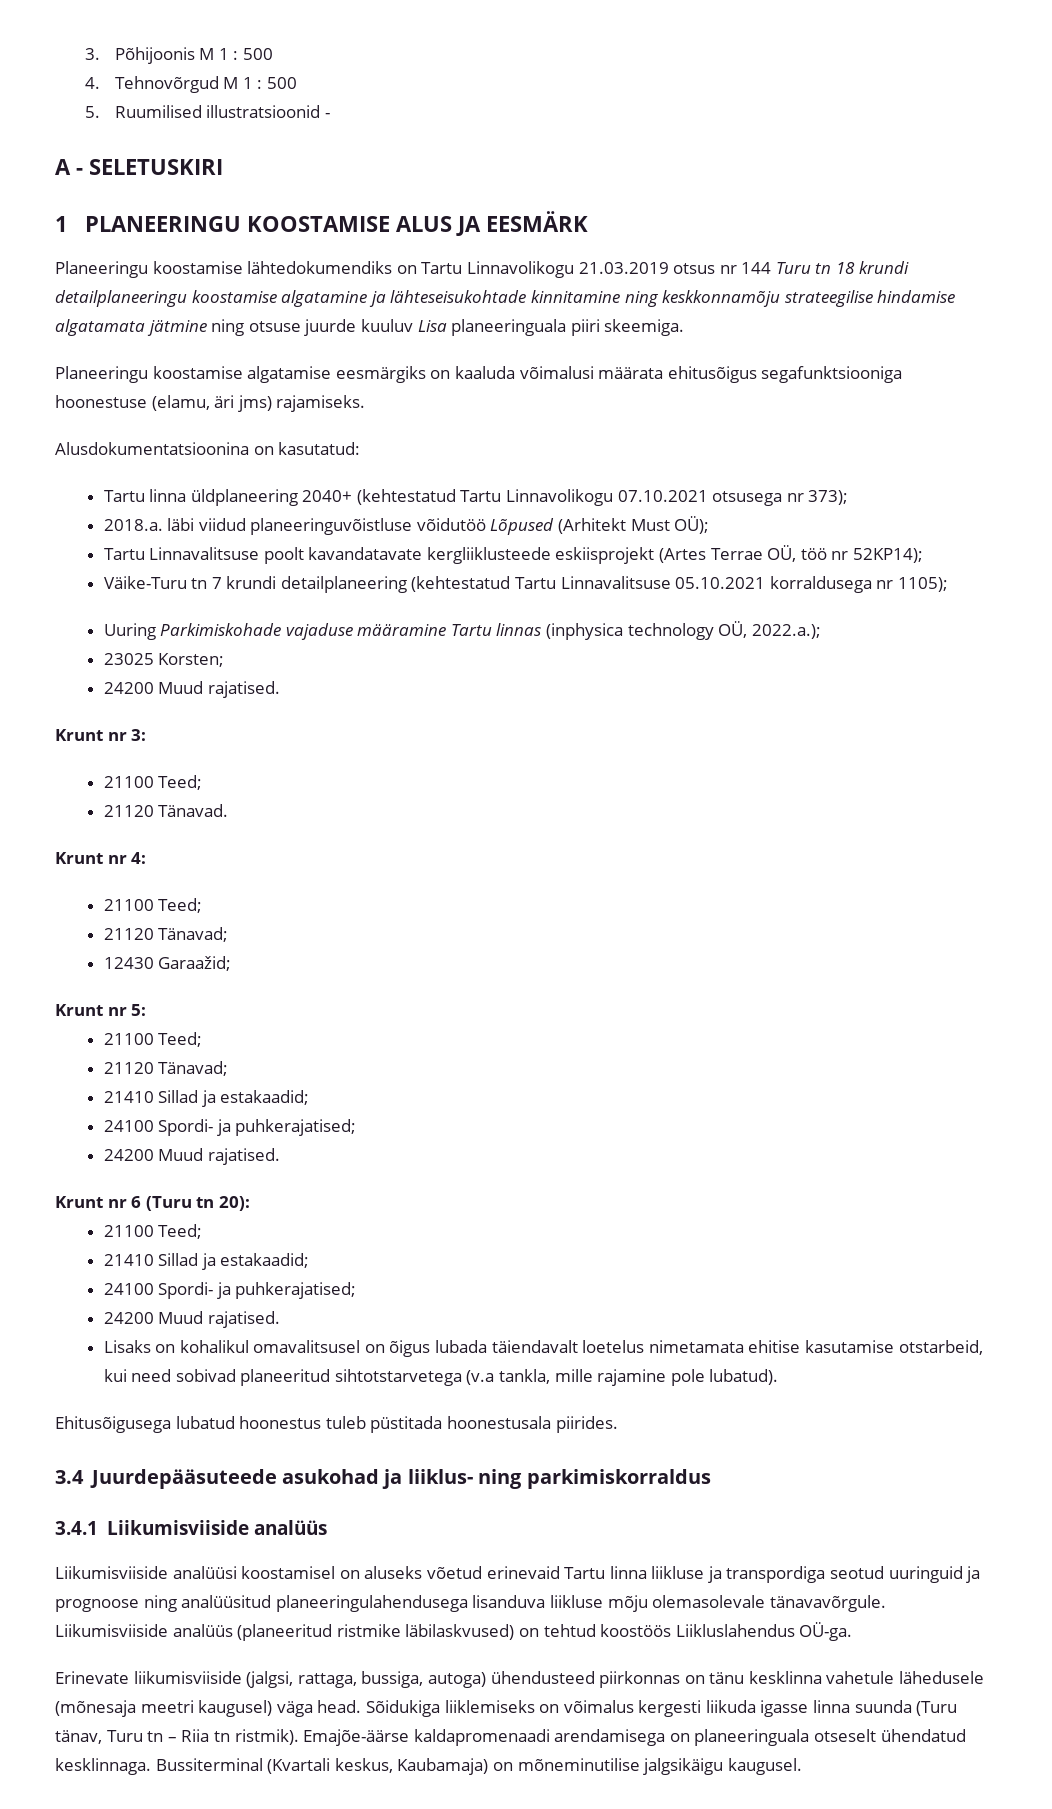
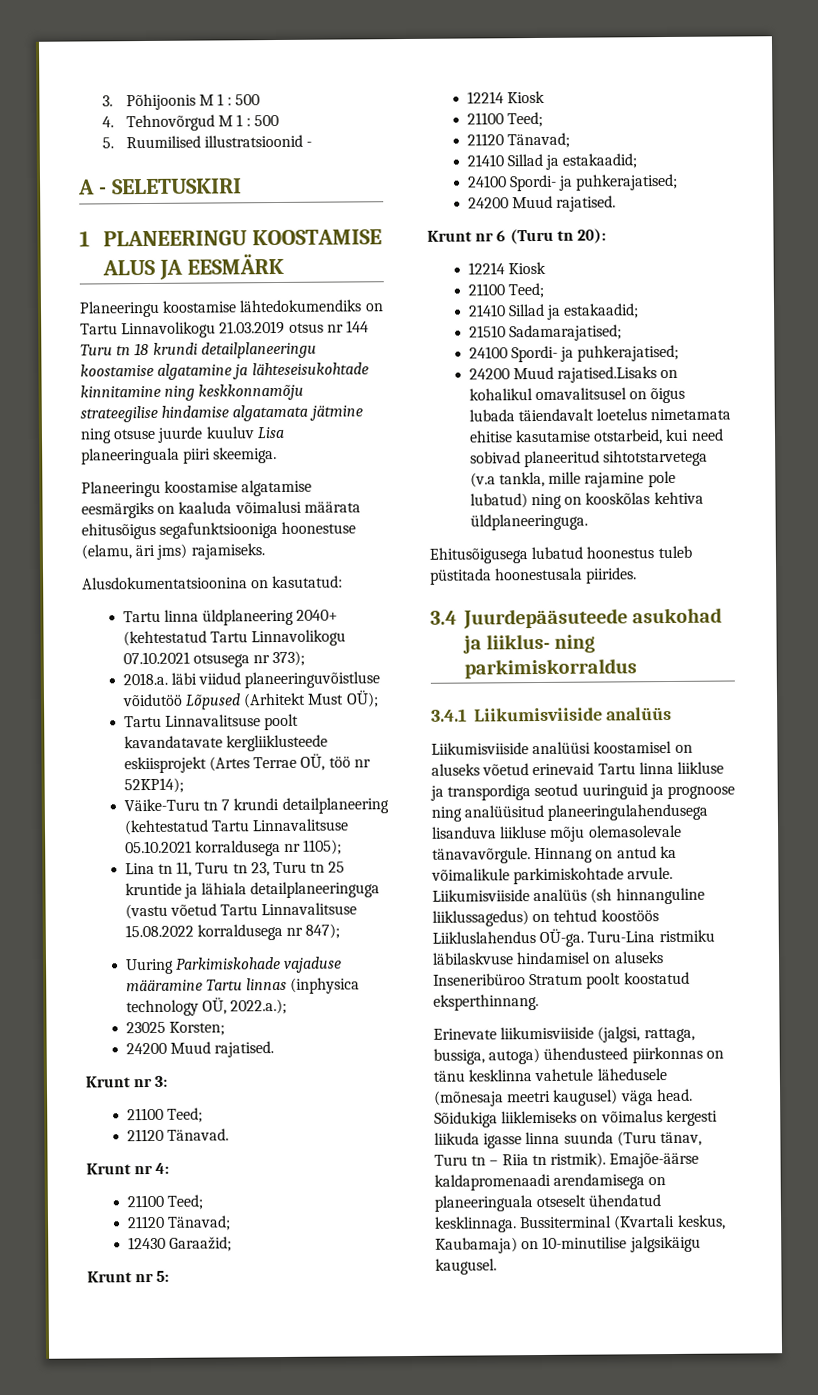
(948, 584) none -> [124,861,346,877] [124,881,381,899] [124,902,358,920] [124,923,341,941] // Lina tn 11, Turu tn 23, Turu tn 25 kruntide ja lähiala detailplaneeringuga (vastu võetud Tartu Linnavalitsuse 15.08.2022 korraldusega nr 847);
(147, 1010) none -> [466,90,546,104] // 12214 Kiosk
(250, 1203) none -> [467,261,547,275] // 12214 Kiosk
[103,1282,357,1299] [103,1311,280,1328] [103,1340,151,1353] // 24100 Spordi- ja puhkerajatised; // 24200 Muud rajatised. // Lisaks -> [468,324,623,342] [468,344,680,363] [468,366,658,383] // 21510 Sadamarajatised; // 24100 Spordi- ja puhkerajatised; // 24200 Muud rajatised.Lisaks
[709,1369,779,1385] lubatud). -> [469,491,704,510] [469,513,588,531] lubatud) ning on kooskõlas kehtiva üldplaneeringuga.
[55,1624,515,1641] Liikumisviiside analüüs (planeeritud ristmike läbilaskvused) -> [534,845,677,864] [431,866,674,885] [432,887,705,905] [432,910,529,927] Hinnang on antud ka võimalikule parkimiskohtade arvule. Liikumisviiside analüüs (sh hinnanguline liiklussagedus)
(853, 1631) none -> [587,929,715,943] [432,951,664,965] [433,971,690,989] [433,994,539,1011] Turu-Lina ristmiku läbilaskvuse hindamisel on aluseks Inseneribüroo Stratum poolt koostatud eksperthinnang.
[517,1758,640,1771] mõneminutilise -> [542,1236,628,1249] 10-minutilise

